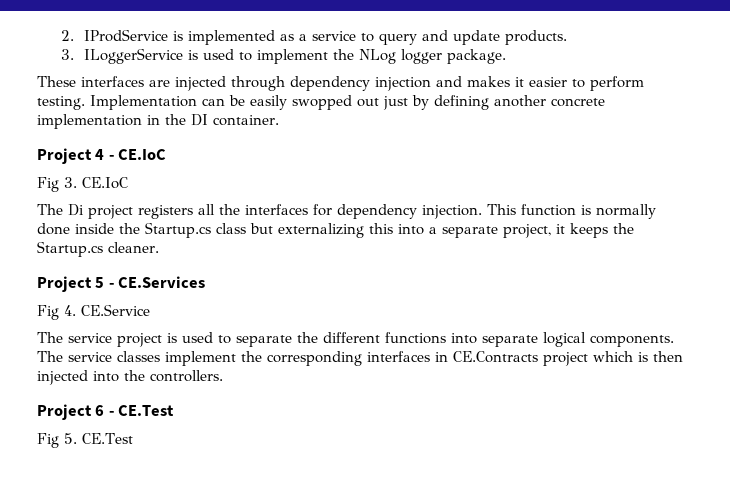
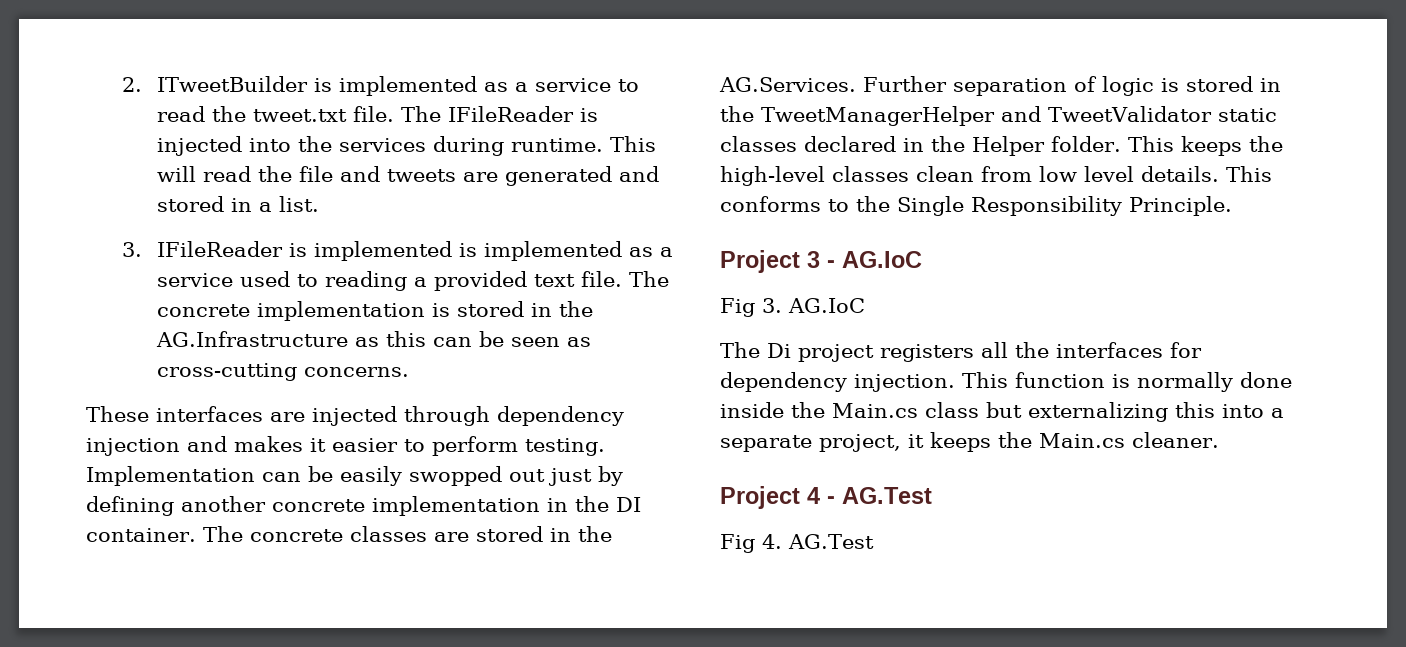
[84,29,169,42] IProdService -> [157,76,309,92] ITweetBuilder
[379,30,568,45] [60,48,507,64] query and update products. // 3. ILoggerService is used to implement the NLog logger package. -> [157,106,599,122] [157,136,657,156] [157,166,660,186] [157,196,320,212] [121,241,674,261] [157,271,670,291] [157,301,594,321] [156,331,592,347] [157,363,410,381] read the tweet.txt file. The IFileReader is injected into the services during runtime. This will read the file and tweets are generated and stored in a list. // 3. IFileReader is implemented is implemented as a service used to reading a provided text file. The concrete implementation is stored in the AG.Infrastructure as this can be seen as cross-cutting concerns.
[37,148,167,164] // Project 4 - CE.IoC -> [202,526,612,542] [719,76,1281,96] [720,106,1277,126] [720,136,1283,156] [720,166,1272,186] [720,196,1232,216] [720,250,922,273] The concrete classes are stored in the AG.Services. Further separation of logic is stored in the TweetManagerHelper and TweetValidator static classes declared in the Helper folder. This keeps the high-level classes clean from low level details. This conforms to the Single Responsibility Principle. // Project 3 - AG.IoC
[82,177,128,189] CE.IoC -> [788,298,865,313] AG.IoC
[145,222,211,238] Startup.cs -> [832,403,918,418] Main.cs
[37,241,103,257] Startup.cs -> [1039,433,1125,448] Main.cs
[95,276,206,288] 5 - CE.Services -> [807,487,932,504] 4 - AG.Test
[81,304,150,316] [37,332,674,347] [37,351,683,366] [37,370,223,385] [37,404,175,420] [37,433,133,448] CE.Service // The service project is used to separate the different functions into separate logical components. The service classes implement the corresponding interfaces in CE.Contracts project which is then injected into the controllers. // Project 6 - CE.Test // Fig 5. CE.Test -> [788,534,874,549] AG.Test

